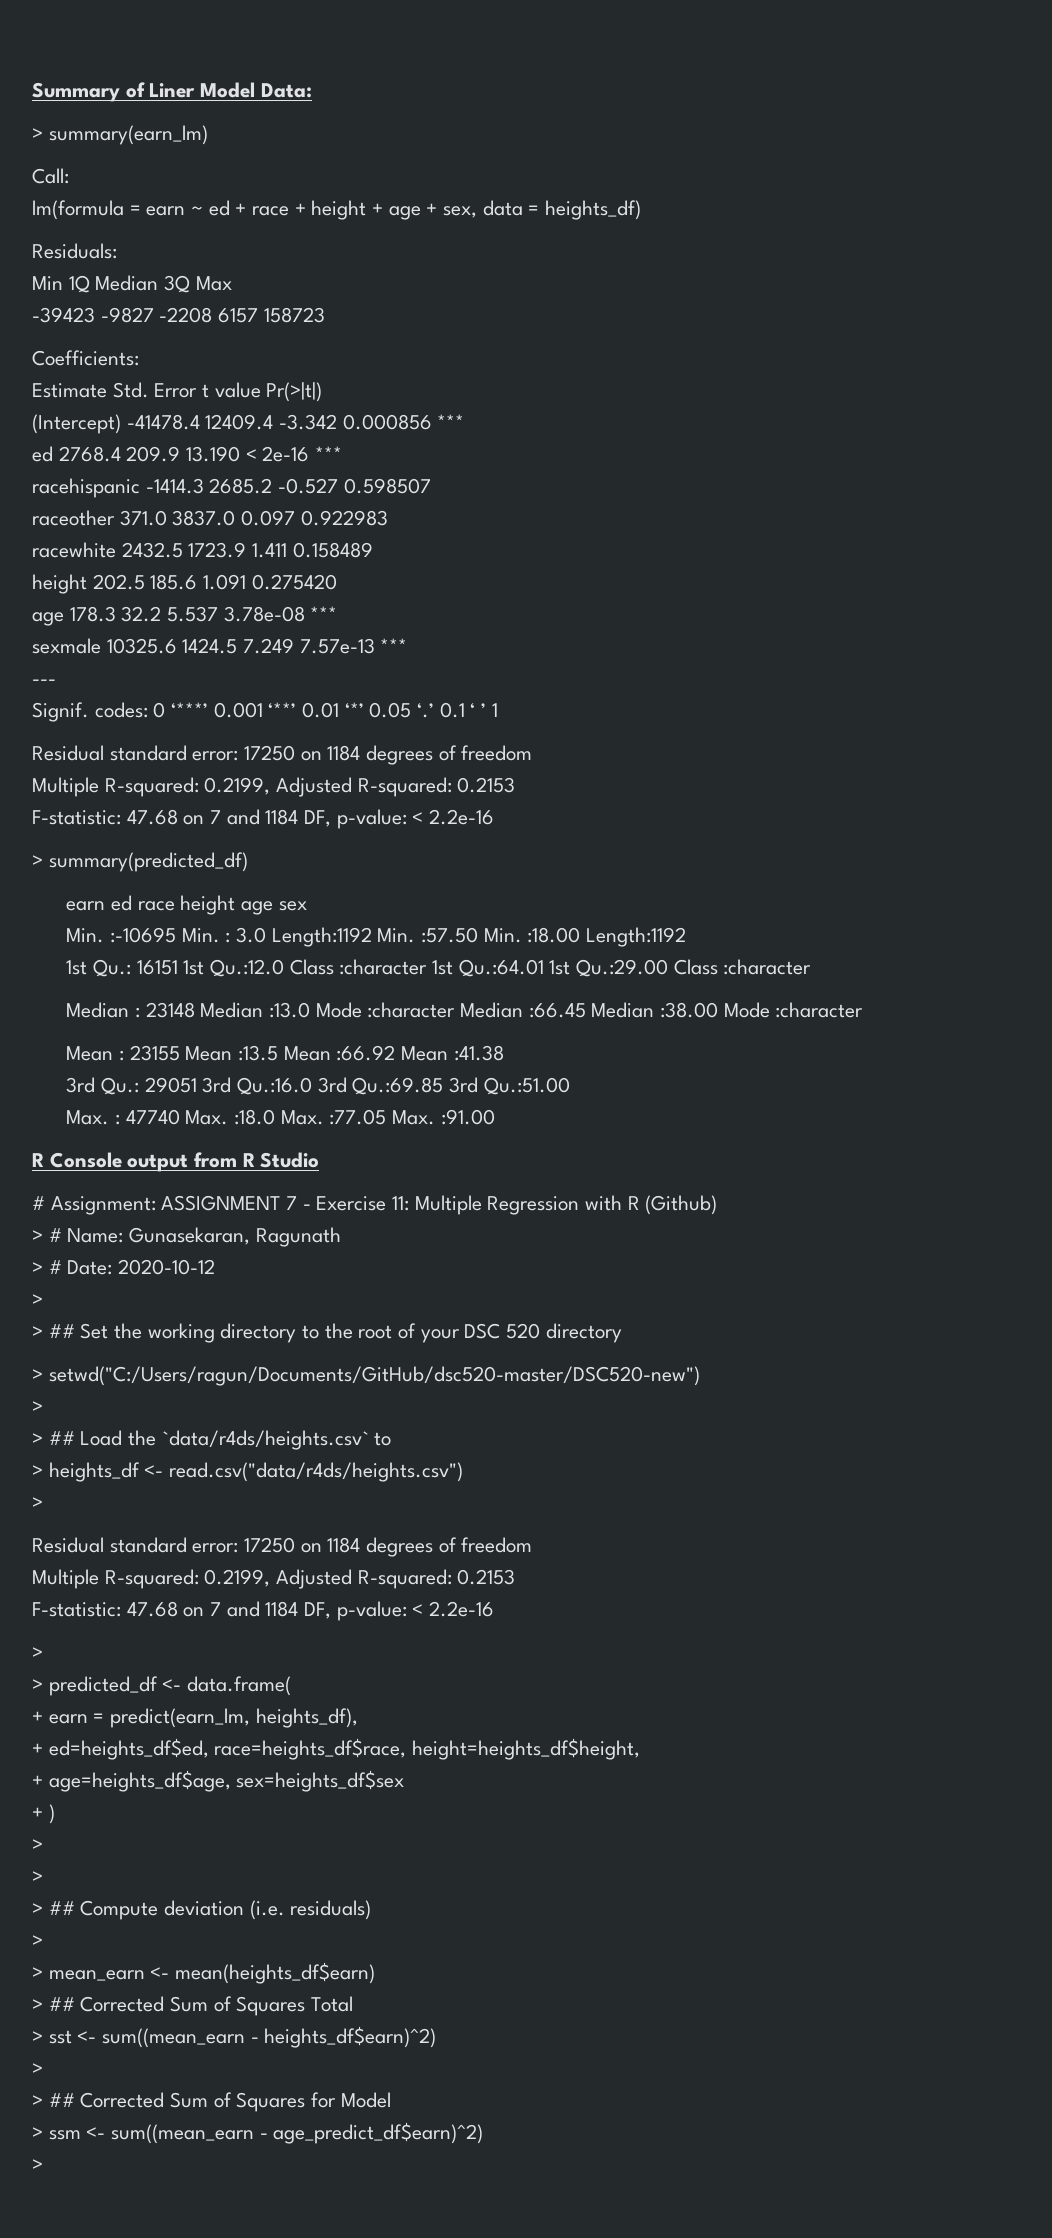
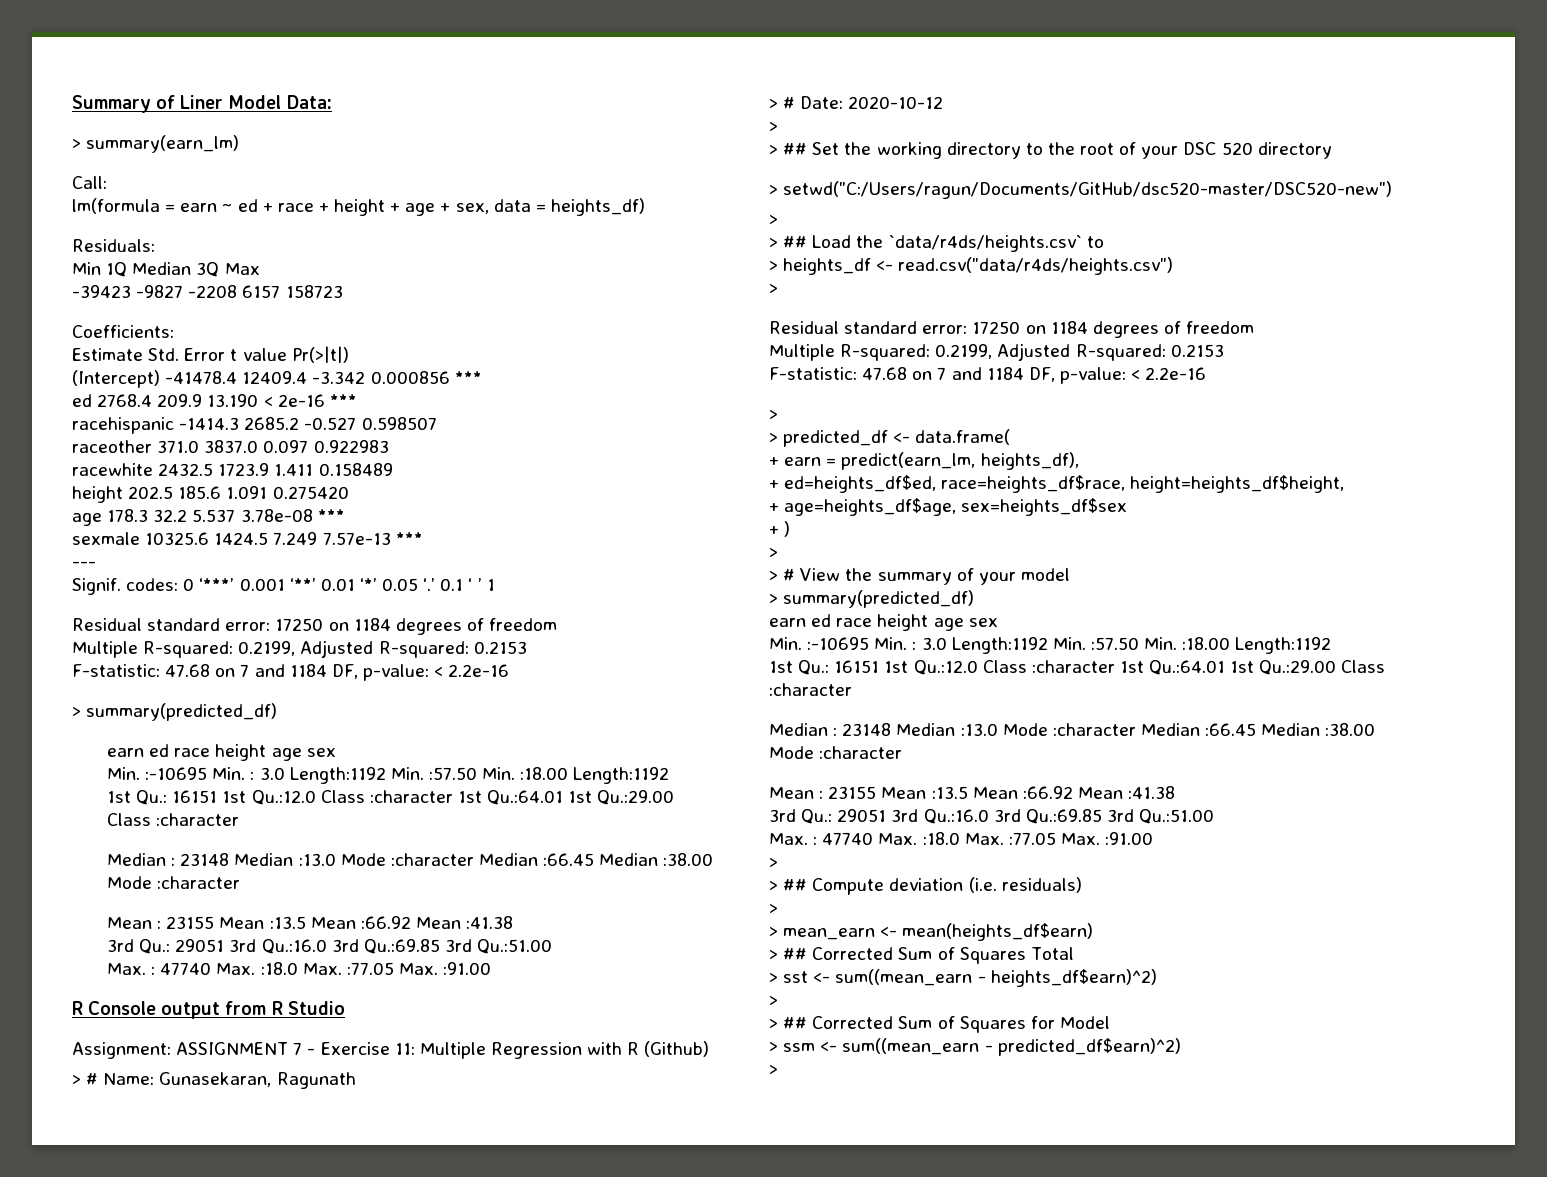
[32,1196,45,1210] # -> (345, 1008) none
(43, 1845) none -> [769,568,1070,585] [769,590,975,608] [769,614,998,631] [769,637,1332,654] [769,660,1386,675] [769,683,852,696] [769,723,1376,736] [769,746,903,759] [769,786,1176,799] [769,809,1215,824] [769,832,1154,845] // > # View the summary of your model // > summary(predicted_df) // earn ed race height age sex // Min. :-10695 Min. : 3.0 Length:1192 Min. :57.50 Min. :18.00 Length:1192 // 1st Qu.: 16151 1st Qu.:12.0 Class :character 1st Qu.:64.01 1st Qu.:29.00 Class :character // Median : 23148 Median :13.0 Mode :character Median :66.45 Median :38.00 Mode :character // Mean : 23155 Mean :13.5 Mean :66.92 Mean :41.38 // 3rd Qu.: 29051 3rd Qu.:16.0 3rd Qu.:69.85 3rd Qu.:51.00 // Max. : 47740 Max. :18.0 Max. :77.05 Max. :91.00
[273,2122,484,2144] age_predict_df$earn)^2) -> [997,1038,1181,1056] predicted_df$earn)^2)

